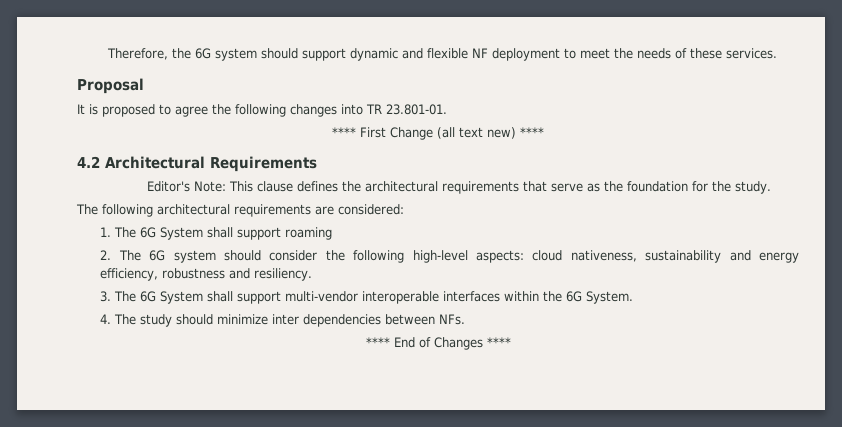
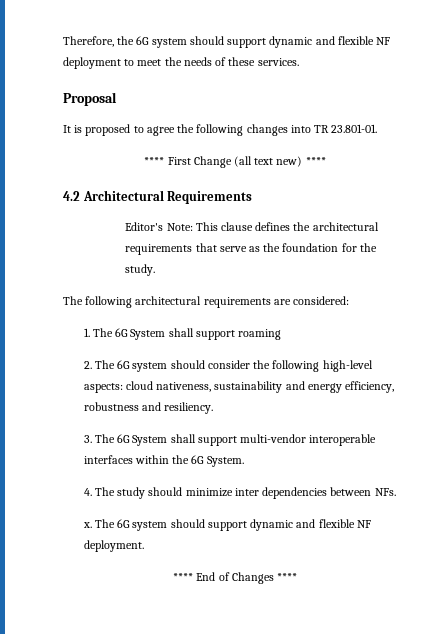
(466, 319) none -> [82,519,371,531] [83,540,144,552] // x. The 6G system should support dynamic and flexible NF deployment.

